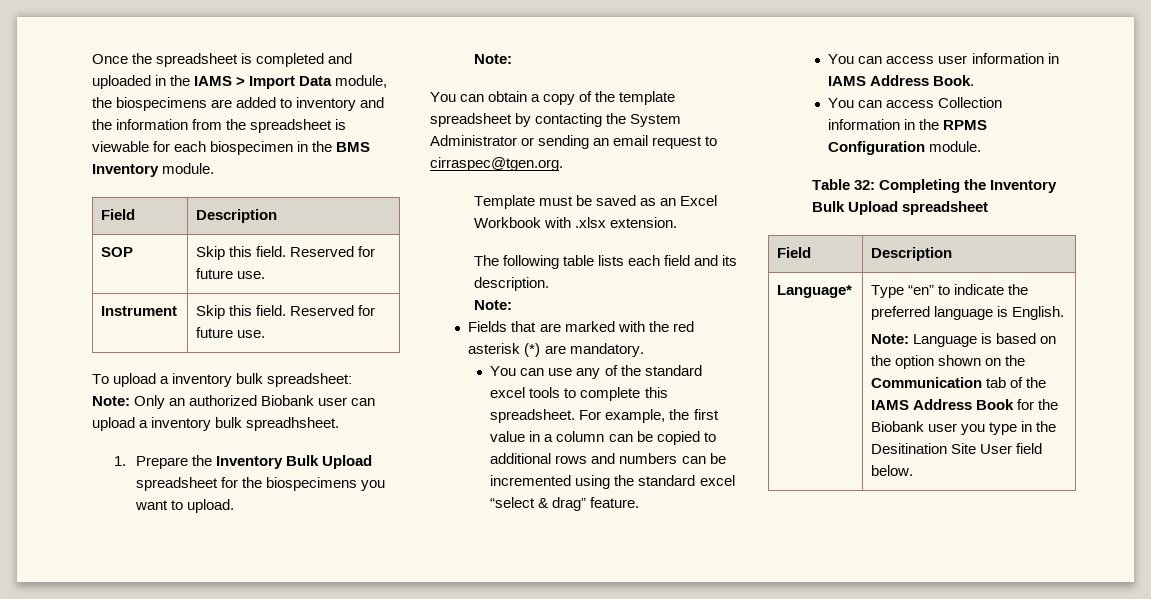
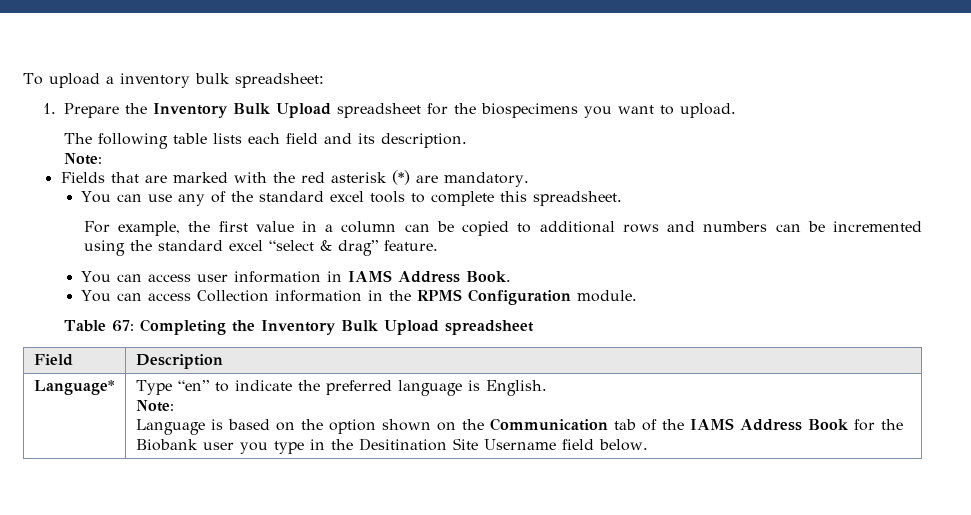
[92,53,353,67] [92,75,388,89] [92,97,385,111] [92,119,347,133] [92,141,371,155] [92,163,215,177] [101,209,136,220] [196,209,278,223] [101,247,134,257] [196,246,376,260] [196,268,266,279] [101,306,178,316] [196,305,376,319] [196,327,266,338] Once the spreadsheet is completed and uploaded in the IAMS > Import Data module, the biospecimens are added to inventory and the information from the spreadsheet is viewable for each biospecimen in the BMS Inventory module. // Field | Description // SOP | Skip this field. Reserved for future use. // Instrument | Skip this field. Reserved for future use. // -> (23, 79) none
[92,395,376,409] [92,417,340,431] // Note: Only an authorized Biobank user can upload a inventory bulk spreadhsheet. -> (324, 80) none
[473,54,512,64] [430,91,676,105] [430,113,682,127] [430,135,718,149] [430,157,563,171] [473,195,718,209] [473,217,677,228] // Note: // You can obtain a copy of the template spreadsheet by contacting the System Administrator or sending an email request to cirraspec@tgen.org. // Template must be saved as an Excel Workbook with .xlsx extension. -> (737, 110) none
(576, 416) none -> (623, 198) //
[853,180,875,190] 32: -> [111,320,134,332] 67:
(910, 339) none -> (174, 406) //
[980,444,1013,454] User -> [483,439,556,450] Username

